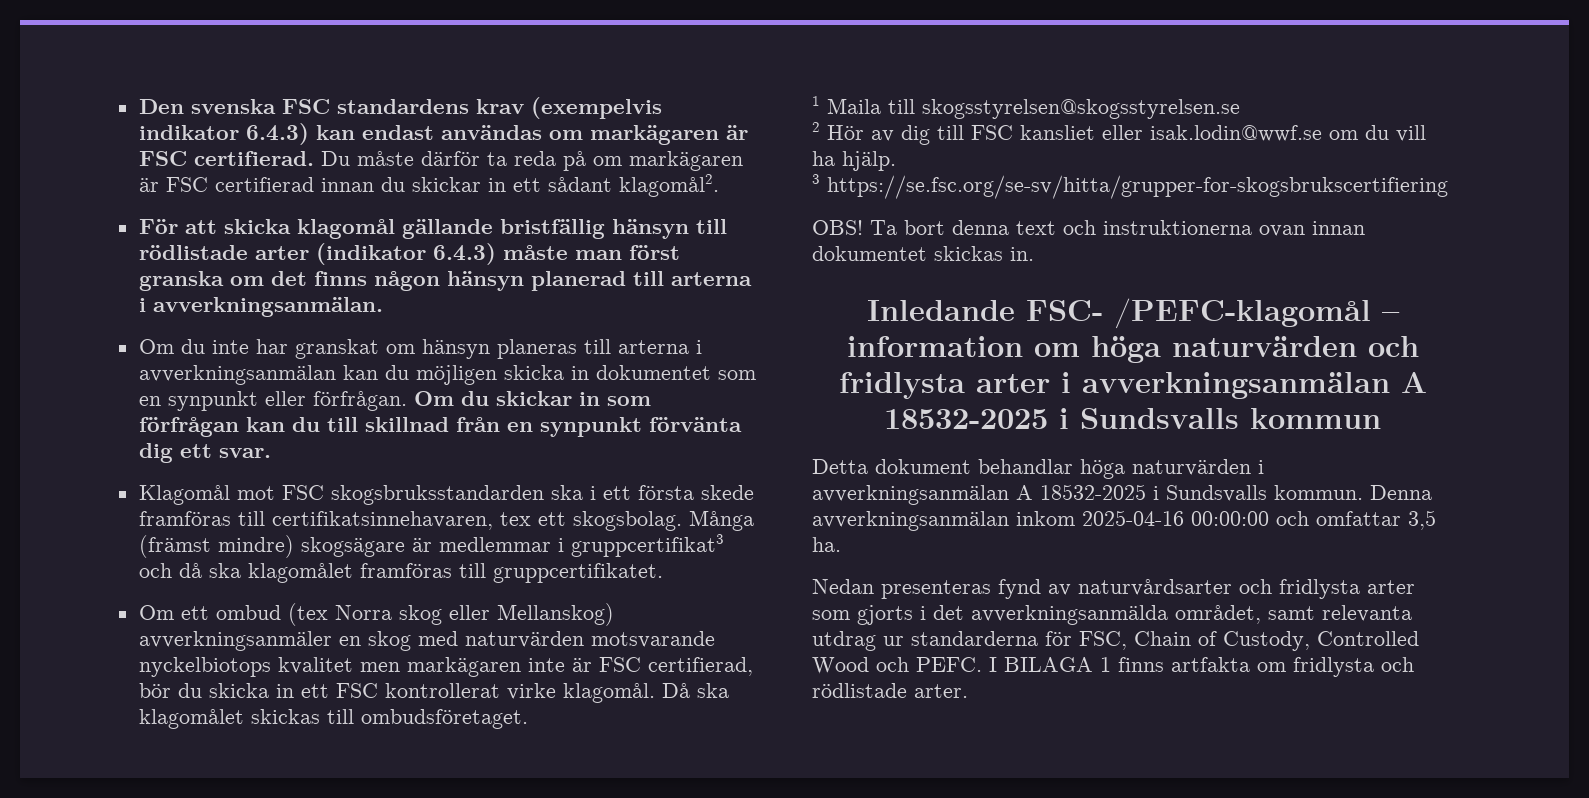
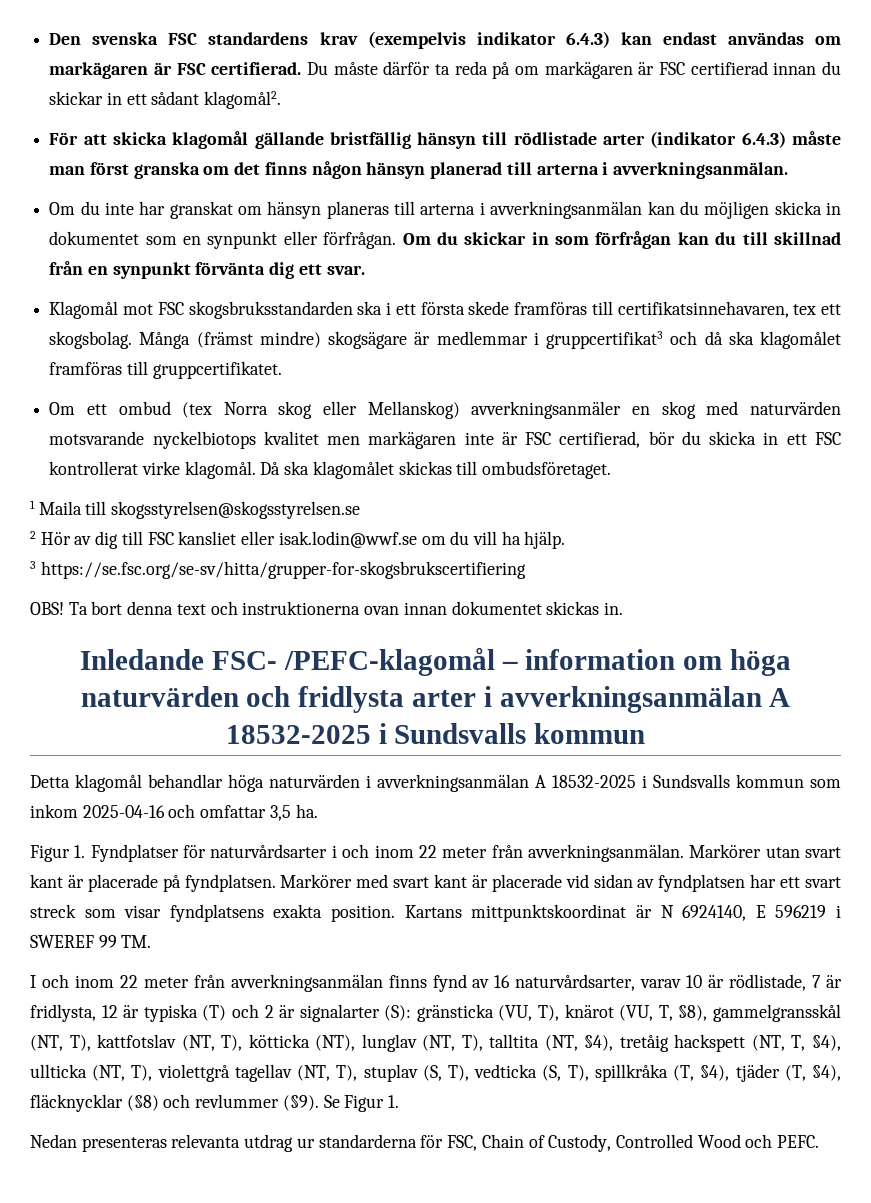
[875,459,971,474] dokument -> [75,774,142,792] klagomål
[1274,485,1432,500] [812,511,1009,531] kommun. Denna avverkningsanmälan -> [736,774,841,788] kommun som
[1191,511,1269,526] 00:00:00 -> (165, 811) none
[812,579,1415,599] [812,605,1315,625] Nedan presenteras fynd av naturvårdsarter och fridlysta arter som gjorts i det avverkningsanmälda området, samt -> [30,844,841,862] [30,874,841,892] [30,904,842,922] [30,935,152,948] [30,974,843,992] [30,1004,842,1022] [30,1034,841,1052] [30,1064,841,1082] [30,1094,400,1112] [30,1134,167,1152] Figur 1. Fyndplatser för naturvårdsarter i och inom 22 meter från avverkningsanmälan. Markörer utan svart kant är placerade på fyndplatsen. Markörer med svart kant är placerade vid sidan av fyndplatsen har ett svart streck som visar fyndplatsens exakta position. Kartans mittpunktskoordinat är N 6924140, E 596219 i SWEREF 99 TM. // I och inom 22 meter från avverkningsanmälan finns fynd av 16 naturvårdsarter, varav 10 är rödlistade, 7 är fridlysta, 12 är typiska (T) och 2 är signalarter (S): gränsticka (VU, T), knärot (VU, T, §8), gammelgransskål (NT, T), kattfotslav (NT, T), kötticka (NT), lunglav (NT, T), talltita (NT, §4), tretåig hackspett (NT, T, §4), ullticka (NT, T), violettgrå tagellav (NT, T), stuplav (S, T), vedticka (S, T), spillkråka (T, §4), tjäder (T, §4), fläcknycklar (§8) och revlummer (§9). Se Figur 1. // Nedan presenteras
[989,657,1414,677] [812,683,968,698] I BILAGA 1 finns artfakta om fridlysta och rödlistade arter. -> (820, 1141) none

